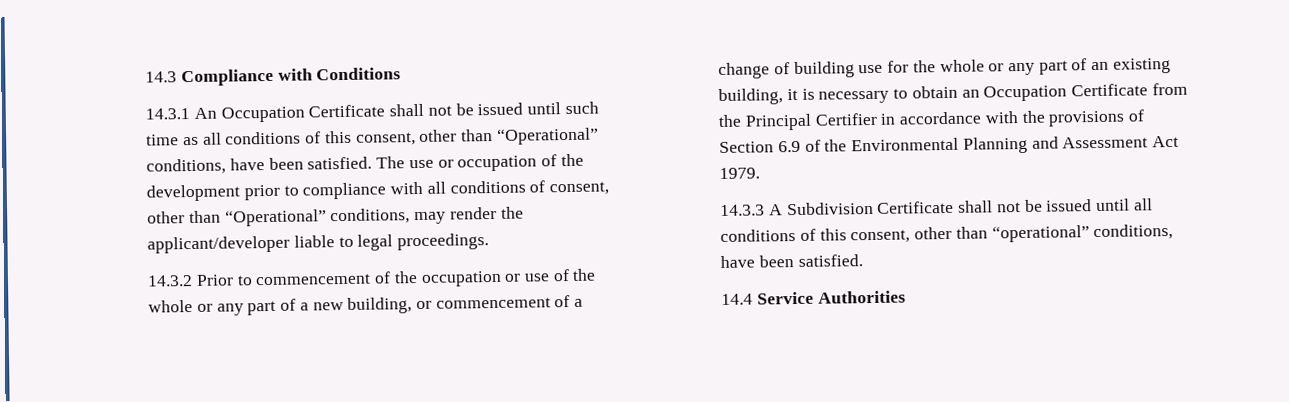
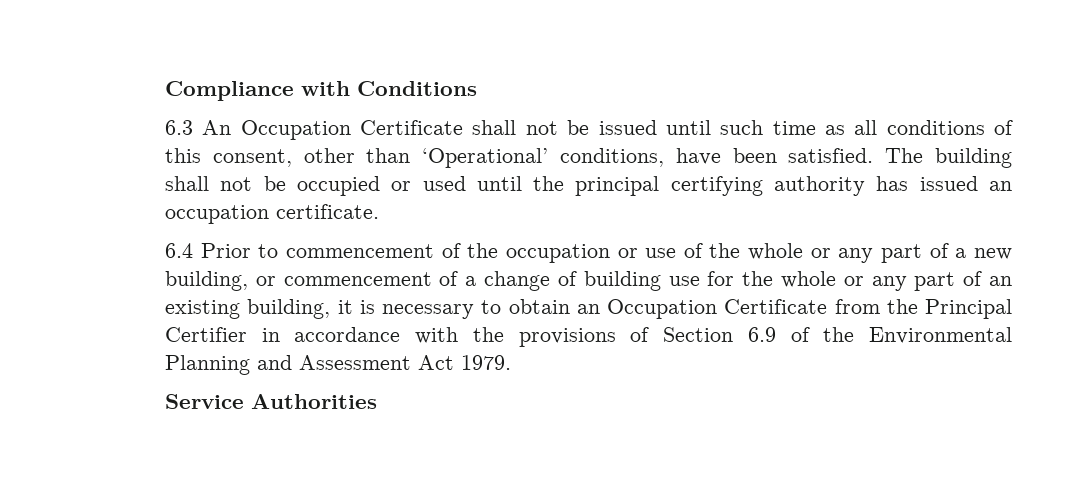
[145,71,178,83] 14.3 -> (165, 91) none
[145,108,191,120] 14.3.1 -> [165,120,194,135] 6.3
[496,127,599,145] “Operational” -> [422,148,549,168] ‘Operational’
[408,153,584,172] [146,180,609,202] [147,206,524,227] [147,233,490,254] [147,274,194,287] use or occupation of the development prior to compliance with all conditions of consent, other than “Operational” conditions, may render the applicant/developer liable to legal proceedings. // 14.3.2 -> [934,148,1012,168] [165,176,1012,196] [165,204,380,224] [165,243,194,258] building shall not be occupied or used until the principal certifying authority has issued an occupation certificate. // 6.4
[720,198,1153,216] [720,223,1174,244] [720,254,863,268] [721,293,754,305] 14.3.3 A Subdivision Certificate shall not be issued until all conditions of this consent, other than “operational” conditions, have been satisfied. // 14.4 -> (512, 362) none

